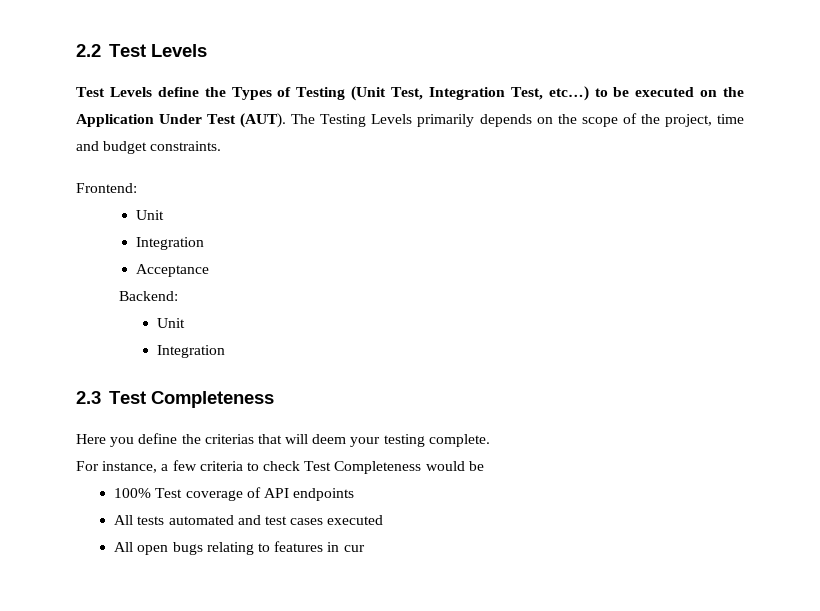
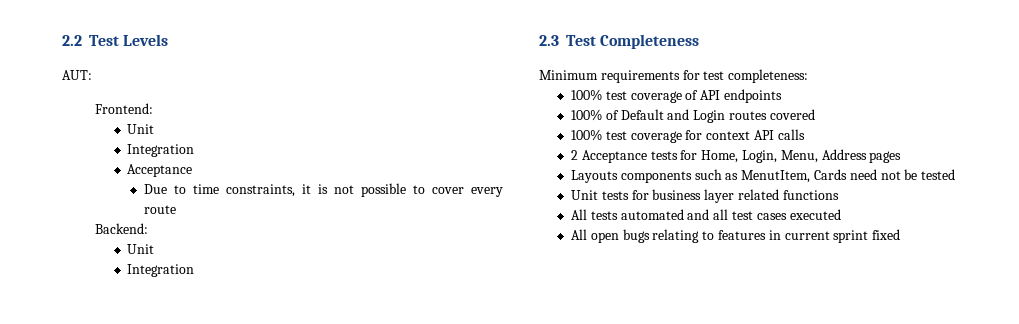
[76,86,744,101] [76,113,744,128] [76,141,222,154] [76,183,137,193] [135,210,164,220] [135,237,204,250] [135,264,209,277] Test Levels define the Types of Testing (Unit Test, Integration Test, etc…) to be executed on the Application Under Test (AUT). The Testing Levels primarily depends on the scope of the project, time and budget constraints. // Frontend: // Unit // Integration // Acceptance -> [62,70,92,80] [95,103,154,114] [127,124,155,134] [127,144,195,157] [127,164,193,177] [144,183,504,197] [144,205,177,214] AUT: // Frontend: // Unit // Integration // Acceptance // Due to time constraints, it is not possible to cover every route
[76,433,490,447] [76,460,484,474] [114,488,183,498] Here you define the criterias that will deem your testing complete. // For instance, a few criteria to check Test Completeness would be // 100% Test -> [539,69,809,83] [571,89,627,101] Minimum requirements for test completeness: // 100% test
(355, 494) none -> [571,109,815,123] [571,129,805,143] [571,149,902,163] [571,169,956,183] [571,189,839,203] // 100% of Default and Login routes covered // 100% test coverage for context API calls // 2 Acceptance tests for Home, Login, Menu, Address pages // Layouts components such as MenutItem, Cards need not be tested // Unit tests for business layer related functions
(261, 520) none -> [713,209,729,220] all
[343,545,365,552] cur -> [784,229,901,243] current sprint fixed

